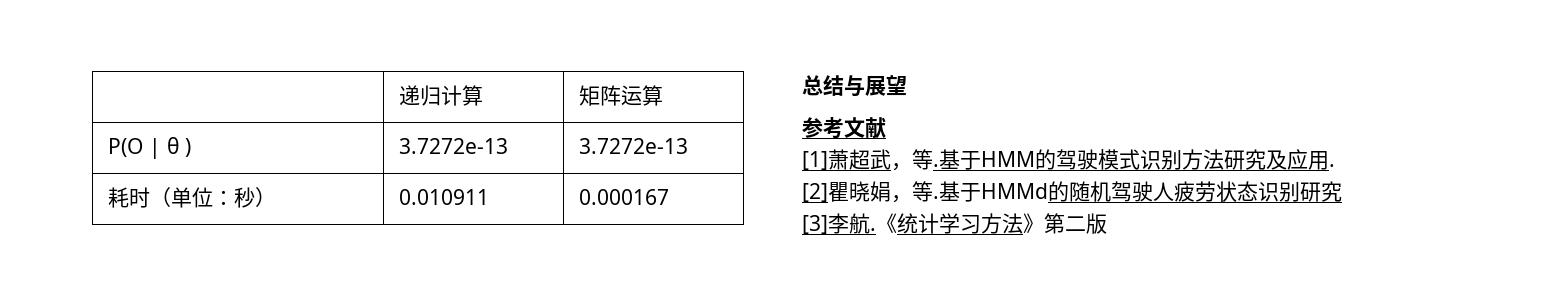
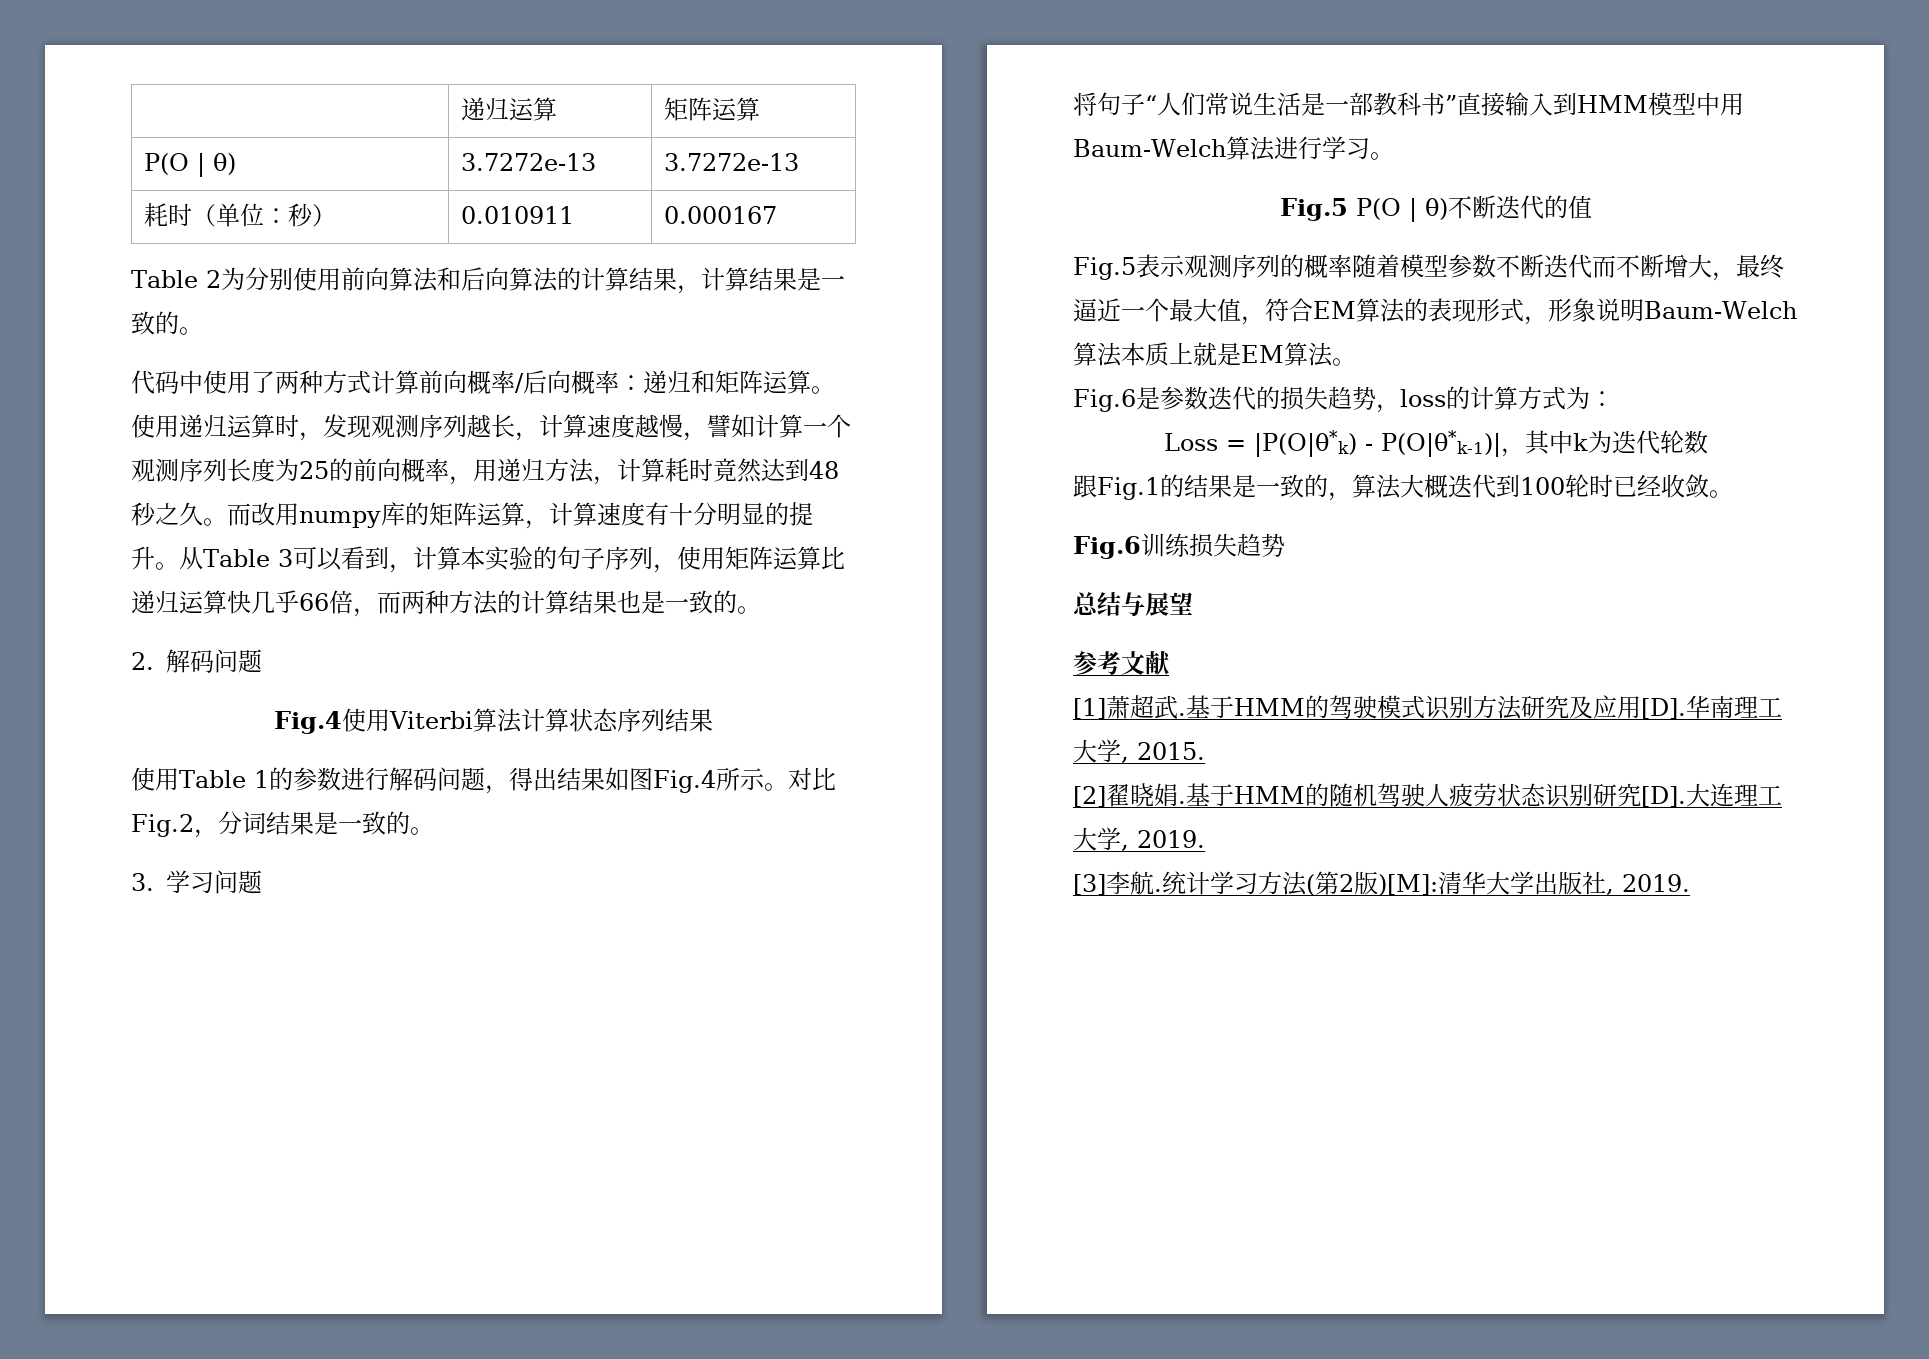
[399,85,463,106] | 递归计 -> [460,97,534,121] | 递归运
[166,137,192,157] θ ) -> [212,153,236,175] θ)
(670, 197) none -> [131,267,845,294] [131,311,203,335] [131,370,835,394] [131,414,851,441] [131,458,839,485] [131,502,813,529] [131,546,845,573] [131,590,761,617] [131,649,262,673] [274,708,713,734] [131,767,836,794] [131,811,434,838] [131,870,262,894] [1073,92,1744,116] [1073,136,1394,161] [1279,195,1592,222] [1073,254,1784,281] [1073,298,1797,325] [1073,342,1356,367] [1073,386,1614,413] [1163,430,1708,457] [1073,474,1733,501] [1073,533,1285,559] // Table 2为分别使用前向算法和后向算法的计算结果，计算结果是一致的。 // 代码中使用了两种方式计算前向概率/后向概率：递归和矩阵运算。使用递归运算时，发现观测序列越长，计算速度越慢，譬如计算一个观测序列长度为25的前向概率，用递归方法，计算耗时竟然达到48秒之久。而改用numpy库的矩阵运算，计算速度有十分明显的提升。从Table 3可以看到，计算本实验的句子序列，使用矩阵运算比递归运算快几乎66倍，而两种方法的计算结果也是一致的。 // 2.解码问题 // Fig.4使用Viterbi算法计算状态序列结果 // 使用Table 1的参数进行解码问题，得出结果如图Fig.4所示。对比Fig.2，分词结果是一致的。 // 3.学习问题 // 将句子“人们常说生活是一部教科书”直接输入到HMM模型中用Baum-Welch算法进行学习。 // Fig.5 P(O | θ)不断迭代的值 // Fig.5表示观测序列的概率随着模型参数不断迭代而不断增大，最终逼近一个最大值，符合EM算法的表现形式，形象说明Baum-Welch算法本质上就是EM算法。 // Fig.6是参数迭代的损失趋势，loss的计算方式为： // Loss = |P(O|θ*k) - P(O|θ*k-1)|，其中k为迭代轮数 // 跟Fig.1的结果是一致的，算法大概迭代到100轮时已经收敛。 // Fig.6训练损失趋势
[891,149,933,171] ，等 -> (1178, 707) none
[1329,164,1335,167] . -> [1641,695,1782,719] [1073,739,1205,763] [D].华南理工大学, 2015.
[828,181,1048,203] 瞿晓娟，等.基于HMMd -> [1106,783,1305,807] 翟晓娟.基于HMM
(1342, 191) none -> [1641,783,1782,807] [1073,827,1205,851] [D].大连理工大学, 2019.
[876,213,897,233] 《 -> (1162, 890) none
[1023,213,1107,234] 》第二版 -> [1306,871,1690,896] (第2版)[M]:清华大学出版社, 2019.

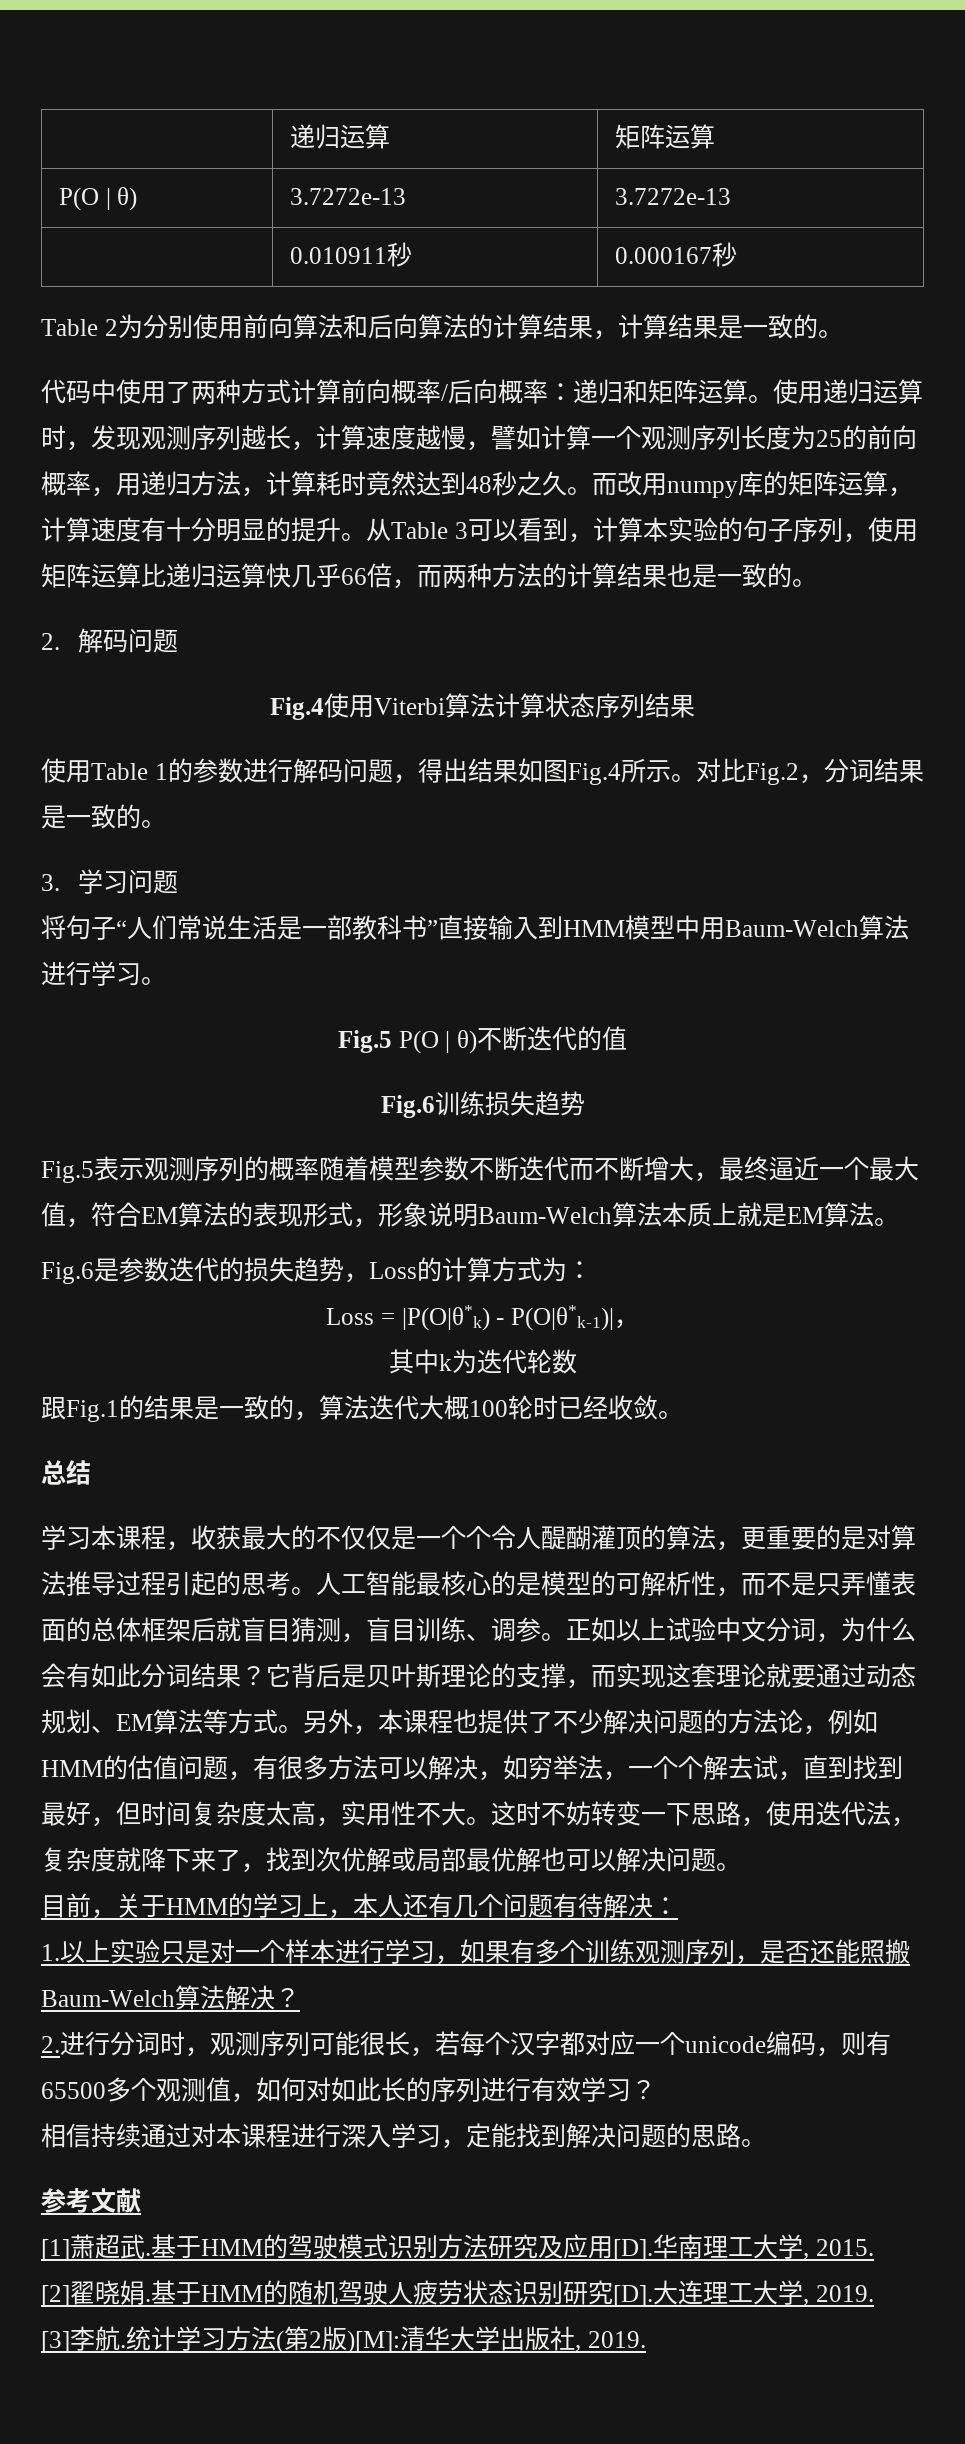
[143,203,336,227] 耗时（单位：秒） -> (731, 196) none
(574, 215) none -> [386,242,412,267] 秒
(777, 215) none -> [711,242,737,267] 秒
(1592, 207) none -> [380,1091,585,1118] // Fig.6训练损失趋势
[1400,389,1446,407] loss -> [369,1262,417,1279] Loss
(1525, 452) none -> (639, 1324) //
[1400,474,1520,498] 大概迭代到 -> [369,1395,469,1420] 迭代大概
[1073,533,1285,559] [1073,592,1193,616] Fig.6训练损失趋势 // 总结与展望 -> [41,1460,91,1485] [41,1525,916,1551] [41,1571,916,1597] [41,1617,916,1643] [41,1663,916,1689] [41,1709,878,1735] [41,1755,903,1781] [41,1801,916,1827] [41,1847,741,1873] [41,1893,678,1919] [41,1939,910,1965] [41,1985,300,2010] [41,2031,891,2057] [41,2077,656,2103] [41,2123,766,2149] 总结 // 学习本课程，收获最大的不仅仅是一个个令人醍醐灌顶的算法，更重要的是对算法推导过程引起的思考。人工智能最核心的是模型的可解析性，而不是只弄懂表面的总体框架后就盲目猜测，盲目训练、调参。正如以上试验中文分词，为什么会有如此分词结果？它背后是贝叶斯理论的支撑，而实现这套理论就要通过动态规划、EM算法等方式。另外，本课程也提供了不少解决问题的方法论，例如HMM的估值问题，有很多方法可以解决，如穷举法，一个个解去试，直到找到最好，但时间复杂度太高，实用性不大。这时不妨转变一下思路，使用迭代法，复杂度就降下来了，找到次优解或局部最优解也可以解决问题。 // 目前，关于HMM的学习上，本人还有几个问题有待解决： // 1.以上实验只是对一个样本进行学习，如果有多个训练观测序列，是否还能照搬Baum-Welch算法解决？ // 2.进行分词时，观测序列可能很长，若每个汉字都对应一个unicode编码，则有65500多个观测值，如何对如此长的序列进行有效学习？ // 相信持续通过对本课程进行深入学习，定能找到解决问题的思路。

